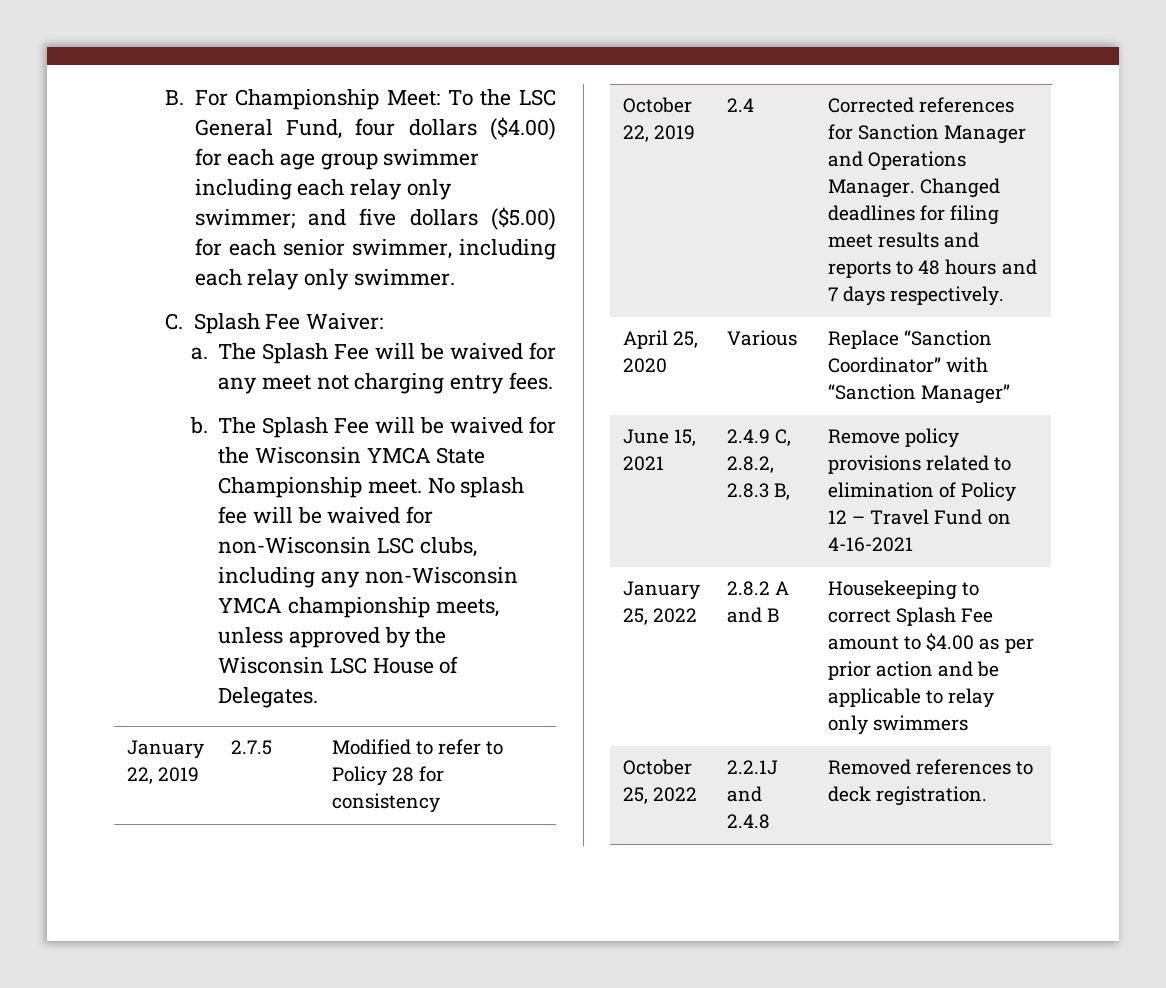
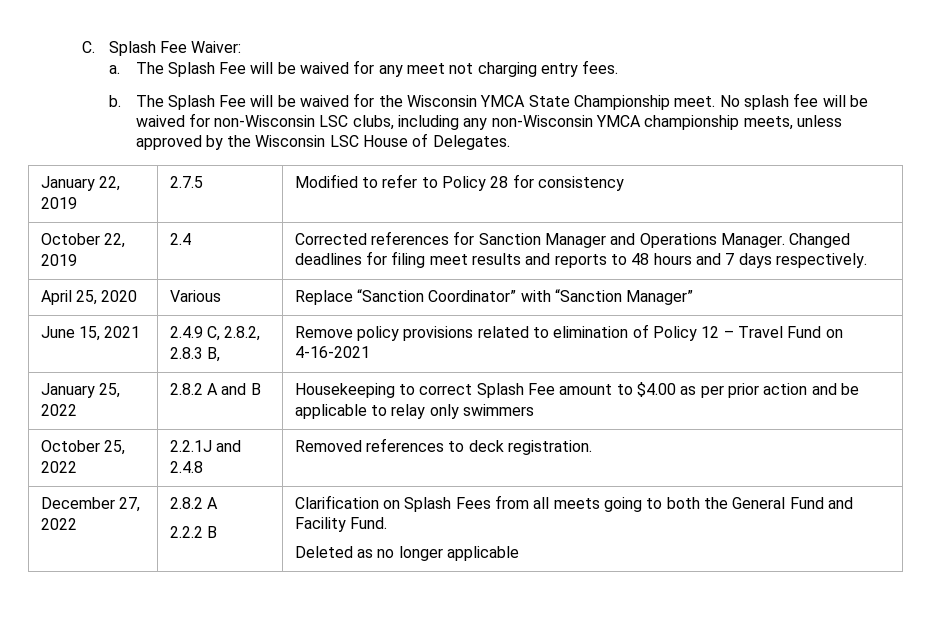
[165,89,557,110] [194,117,556,140] [194,148,480,170] [194,179,452,200] [194,207,556,230] [194,238,556,260] [194,269,455,290] B. For Championship Meet: To the LSC General Fund, four dollars ($4.00) for each age group swimmer including each relay only swimmer; and five dollars ($5.00) for each senior swimmer, including each relay only swimmer. // -> (81, 47) none
(988, 796) none -> [40,497,141,512] [40,518,77,530] [169,497,219,509] [169,526,218,538] [294,495,853,512] [294,517,388,532] [294,546,520,561] // December 27, 2022 | 2.8.2 A // 2.2.2 B | Clarification on Splash Fees from all meets going to both the General Fund and Facility Fund. // Deleted as no longer applicable

